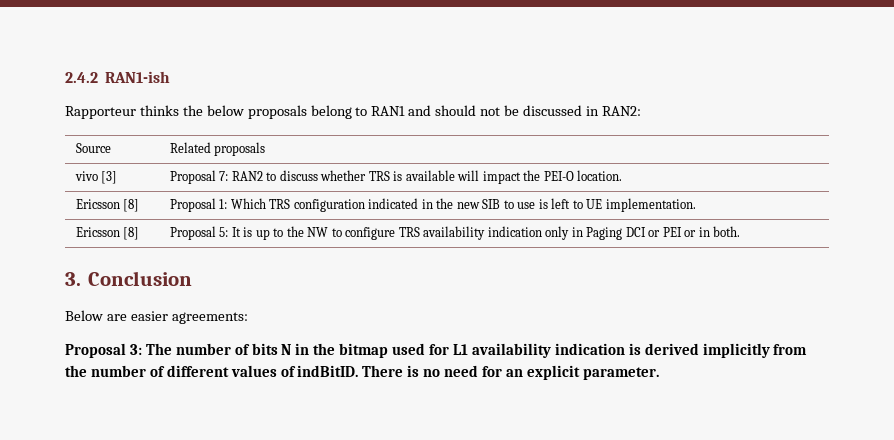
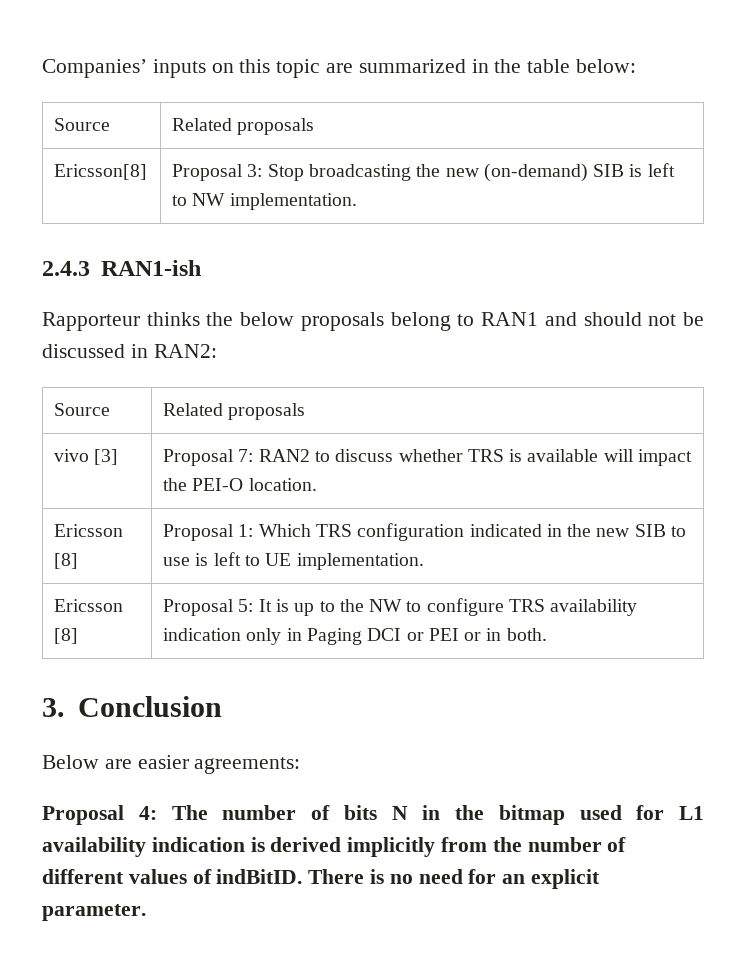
[65,72,98,83] 2.4.2 -> [42,59,637,78] [54,118,111,131] [172,118,315,135] [54,164,148,180] [172,163,675,182] [172,193,357,210] [42,261,90,276] Companies’ inputs on this topic are summarized in the table below: // Source | Related proposals // Ericsson[8] | Proposal 3: Stop broadcasting the new (on-demand) SIB is left to NW implementation. // 2.4.3
[129,344,142,355] 3: -> [138,806,157,820] 4:

